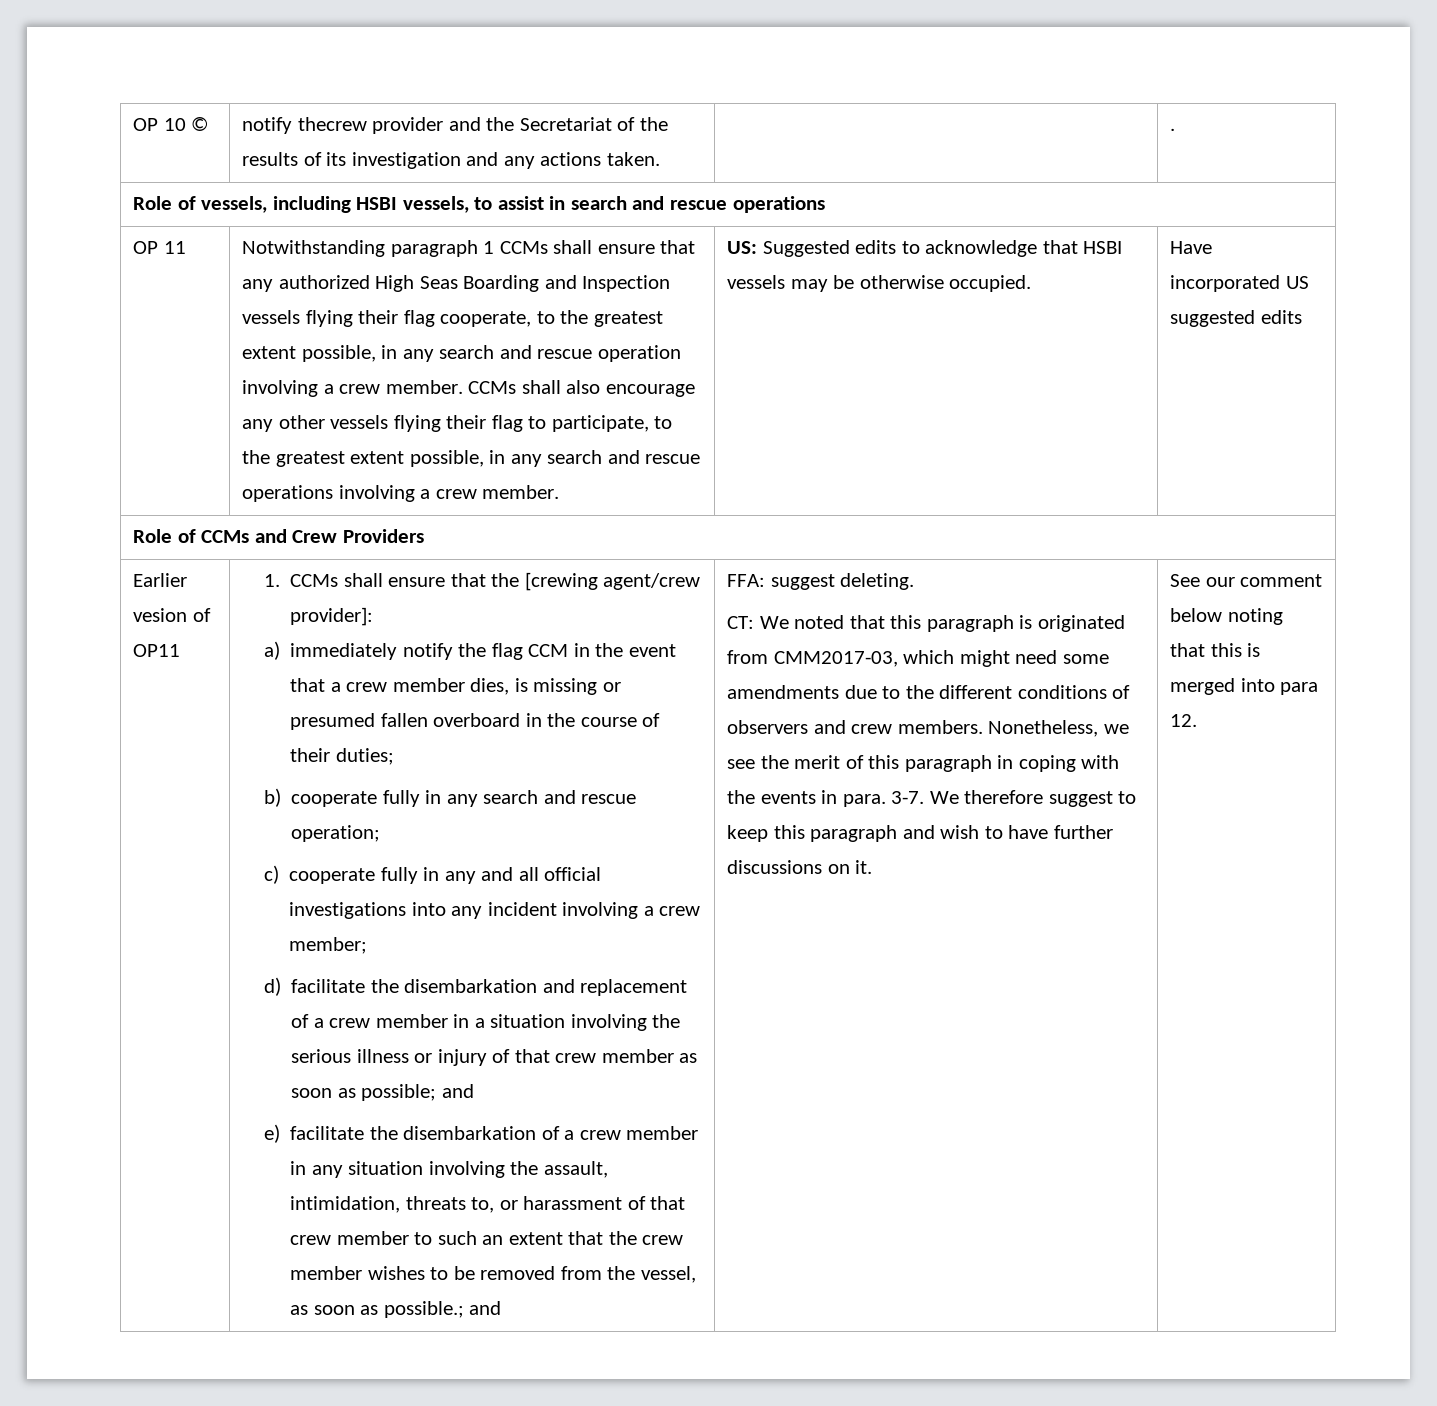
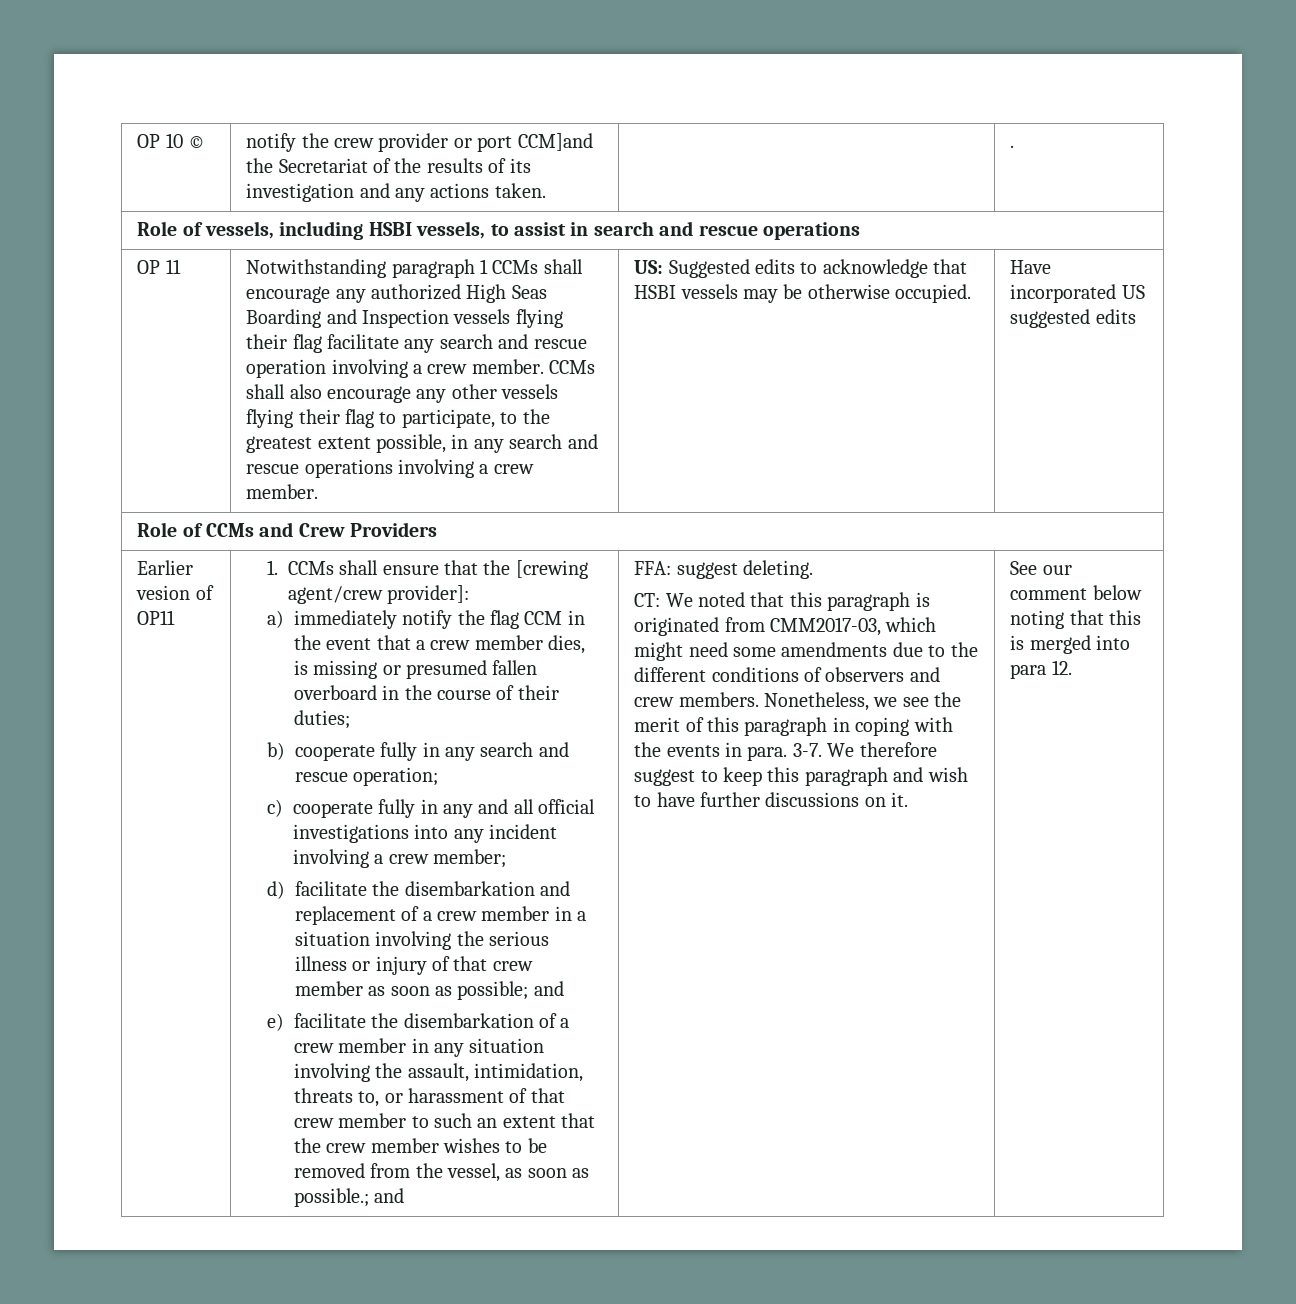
[297,117,481,134] thecrew provider and -> [301,133,593,152] the crew provider or port CCM]and
[597,240,696,254] ensure that -> [246,286,331,303] encourage
[440,310,663,327] [242,345,398,362] cooperate, to the greatest extent possible, in -> [326,334,399,349] facilitate

